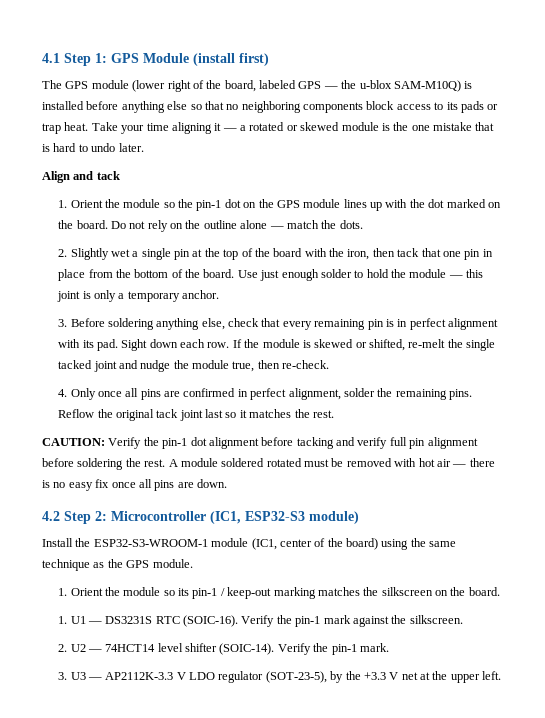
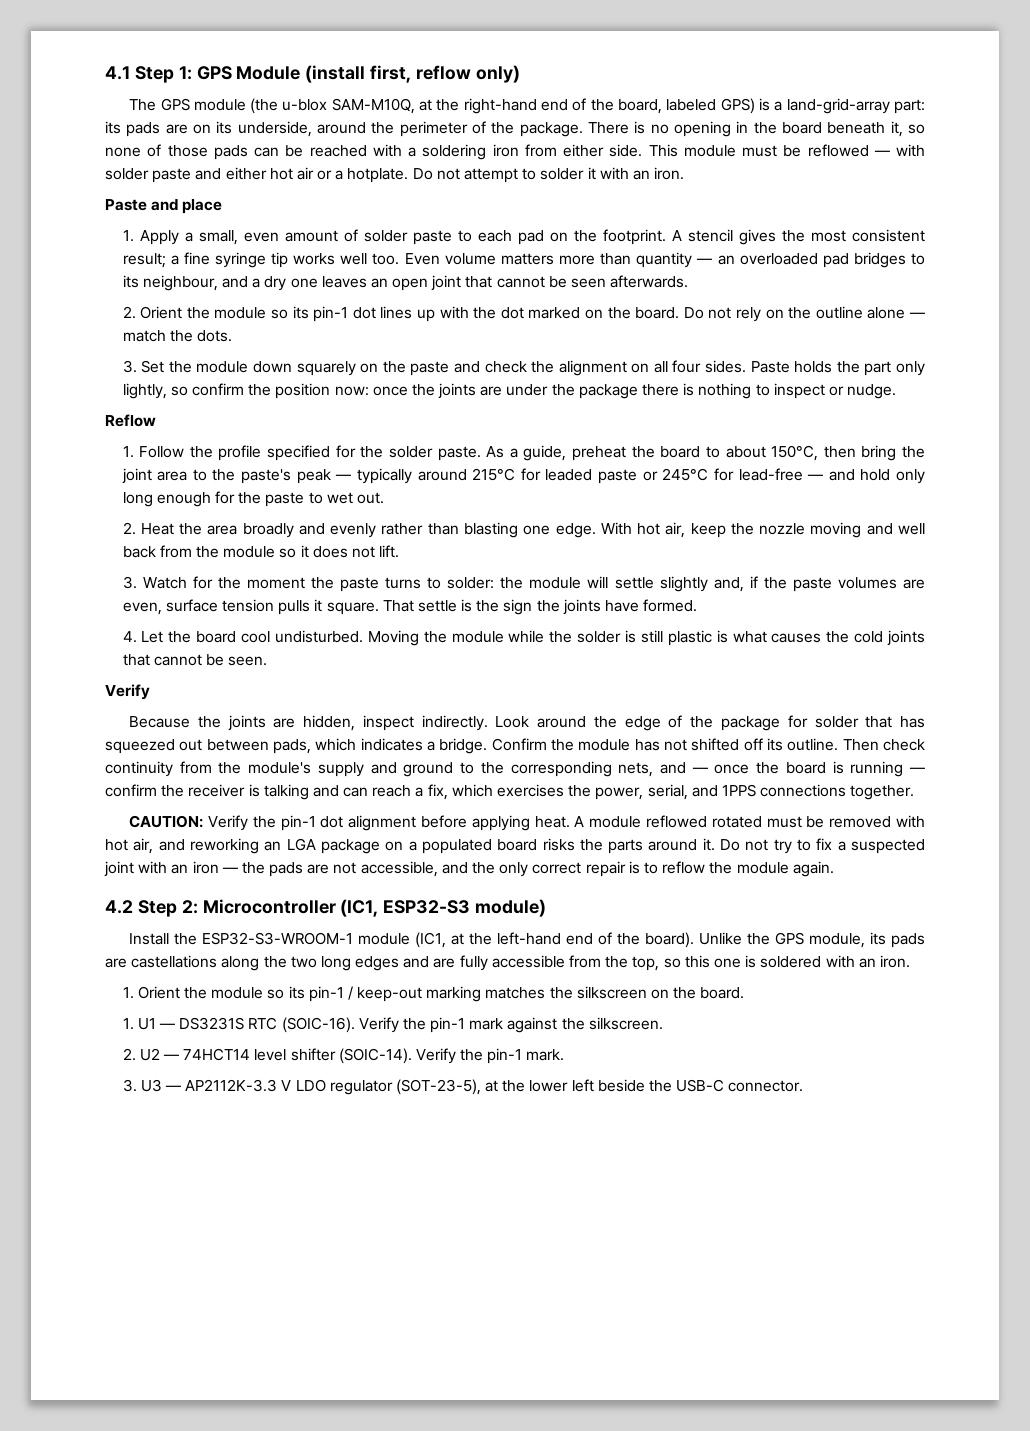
[239,53,269,66] first) -> [370,65,520,83] first, reflow only)
[132,80,473,92] [42,101,499,113] [42,122,495,134] [42,143,144,152] [42,171,120,183] [58,199,341,211] (lower right of the board, labeled GPS — the u-blox SAM-M10Q) is installed before anything else so that no neighboring components block access to its pads or trap heat. Take your time aligning it — a rotated or skewed module is the one mistake that is hard to undo later. // Align and tack // 1. Orient the module so the pin-1 dot on the GPS module -> [250,98,925,114] [105,121,926,137] [105,144,925,160] [105,167,685,183] [105,199,223,214] [122,229,925,245] [122,252,926,268] [122,275,689,291] [122,306,376,322] (the u-blox SAM-M10Q, at the right-hand end of the board, labeled GPS) is a land-grid-array part: its pads are on its underside, around the perimeter of the package. There is no opening in the board beneath it, so none of those pads can be reached with a soldering iron from either side. This module must be reflowed — with solder paste and either hot air or a hotplate. Do not attempt to solder it with an iron. // Paste and place // 1. Apply a small, even amount of solder paste to each pad on the footprint. A stencil gives the most consistent result; a fine syringe tip works well too. Even volume matters more than quantity — an overloaded pad bridges to its neighbour, and a dry one leaves an open joint that cannot be seen afterwards. // 2. Orient the module so its pin-1 dot
[58,248,493,260] [58,269,484,281] [57,290,220,302] [58,318,499,330] [58,339,496,351] [58,360,330,372] [58,388,473,400] [58,409,334,421] 2. Slightly wet a single pin at the top of the board with the iron, then tack that one pin in place from the bottom of the board. Use just enough solder to hold the module — this joint is only a temporary anchor. // 3. Before soldering anything else, check that every remaining pin is in perfect alignment with its pad. Sight down each row. If the module is skewed or shifted, re-melt the single tacked joint and nudge the module true, then re-check. // 4. Only once all pins are confirmed in perfect alignment, solder the remaining pins. Reflow the original tack joint last so it matches the rest. -> [122,360,926,376] [122,383,897,399] [105,414,156,427] [122,445,925,461] [121,468,925,484] [122,491,384,507] [122,522,925,538] [122,545,400,558] [122,576,926,592] [122,599,698,615] [122,630,925,646] [122,654,268,666] [105,684,150,700] [129,715,925,731] [105,738,926,754] [105,761,925,777] [105,784,915,800] 3. Set the module down squarely on the paste and check the alignment on all four sides. Paste holds the part only lightly, so confirm the position now: once the joints are under the package there is nothing to inspect or nudge. // Reflow // 1. Follow the profile specified for the solder paste. As a guide, preheat the board to about 150°C, then bring the joint area to the paste's peak — typically around 215°C for leaded paste or 245°C for lead-free — and hold only long enough for the paste to wet out. // 2. Heat the area broadly and evenly rather than blasting one edge. With hot air, keep the nozzle moving and well back from the module so it does not lift. // 3. Watch for the moment the paste turns to solder: the module will settle slightly and, if the paste volumes are even, surface tension pulls it square. That settle is the sign the joints have formed. // 4. Let the board cool undisturbed. Moving the module while the solder is still plastic is what causes the cold joints that cannot be seen. // Verify // Because the joints are hidden, inspect indirectly. Look around the edge of the package for solder that has squeezed out between pads, which indicates a bridge. Confirm the module has not shifted off its outline. Then check continuity from the module's supply and ground to the corresponding nets, and — once the board is running — confirm the receiver is talking and can reach a fix, which exercises the power, serial, and 1PPS connections together.
[296,437,478,449] [42,458,166,470] tacking and verify full pin alignment before soldering the rest. -> [471,815,570,831] applying heat.
[221,458,265,467] soldered -> [645,815,707,828] reflowed
[436,458,495,467] [42,479,227,491] air — there is no easy fix once all pins are down. -> [133,838,926,854] [104,861,834,877] air, and reworking an LGA package on a populated board risks the parts around it. Do not try to fix a suspected joint with an iron — the pads are not accessible, and the only correct repair is to reflow the module again.
[279,538,457,550] [42,559,193,571] center of the board) using the same technique as the GPS module. -> [451,932,925,948] [105,955,910,971] at the left-hand end of the board). Unlike the GPS module, its pads are castellations along the two long edges and are fully accessible from the top, so this one is soldered with an iron.
[330,671,502,683] by the +3.3 V net at the upper left. -> [485,1079,804,1092] at the lower left beside the USB-C connector.

